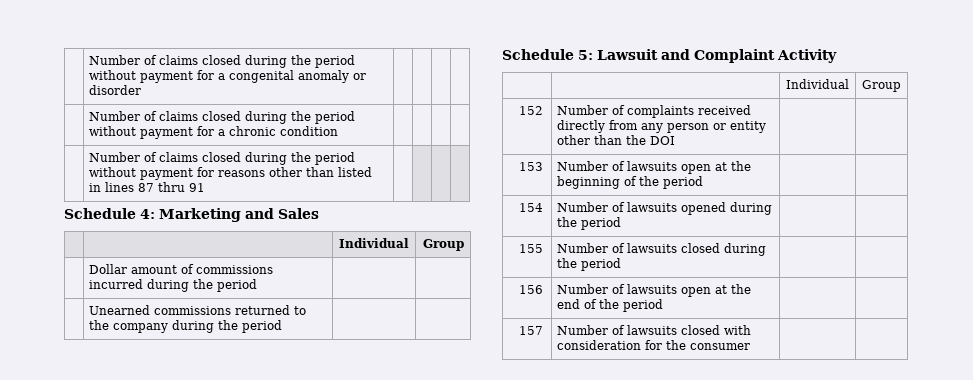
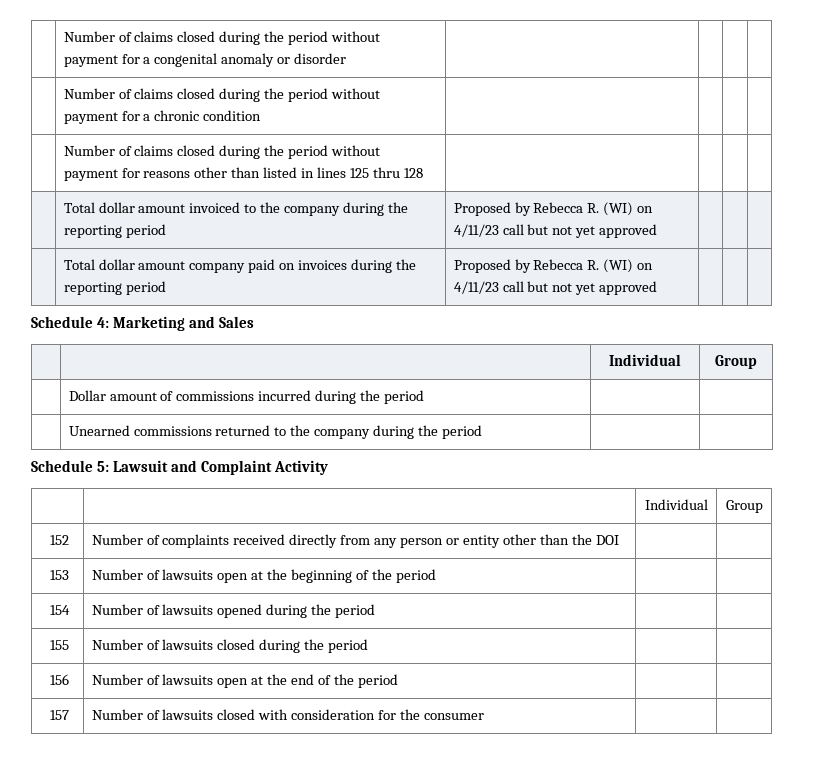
[138,182,206,192] 87 thru 91 | -> [349,167,423,178] [63,202,408,216] [63,224,166,238] [453,202,654,216] [453,224,658,238] [63,259,416,273] [63,281,166,295] [453,259,654,273] [453,281,658,295] 125 thru 128 | | | | // | Total dollar amount invoiced to the company during the reporting period | Proposed by Rebecca R. (WI) on 4/11/23 call but not yet approved | | | // | Total dollar amount company paid on invoices during the reporting period | Proposed by Rebecca R. (WI) on 4/11/23 call but not yet approved

